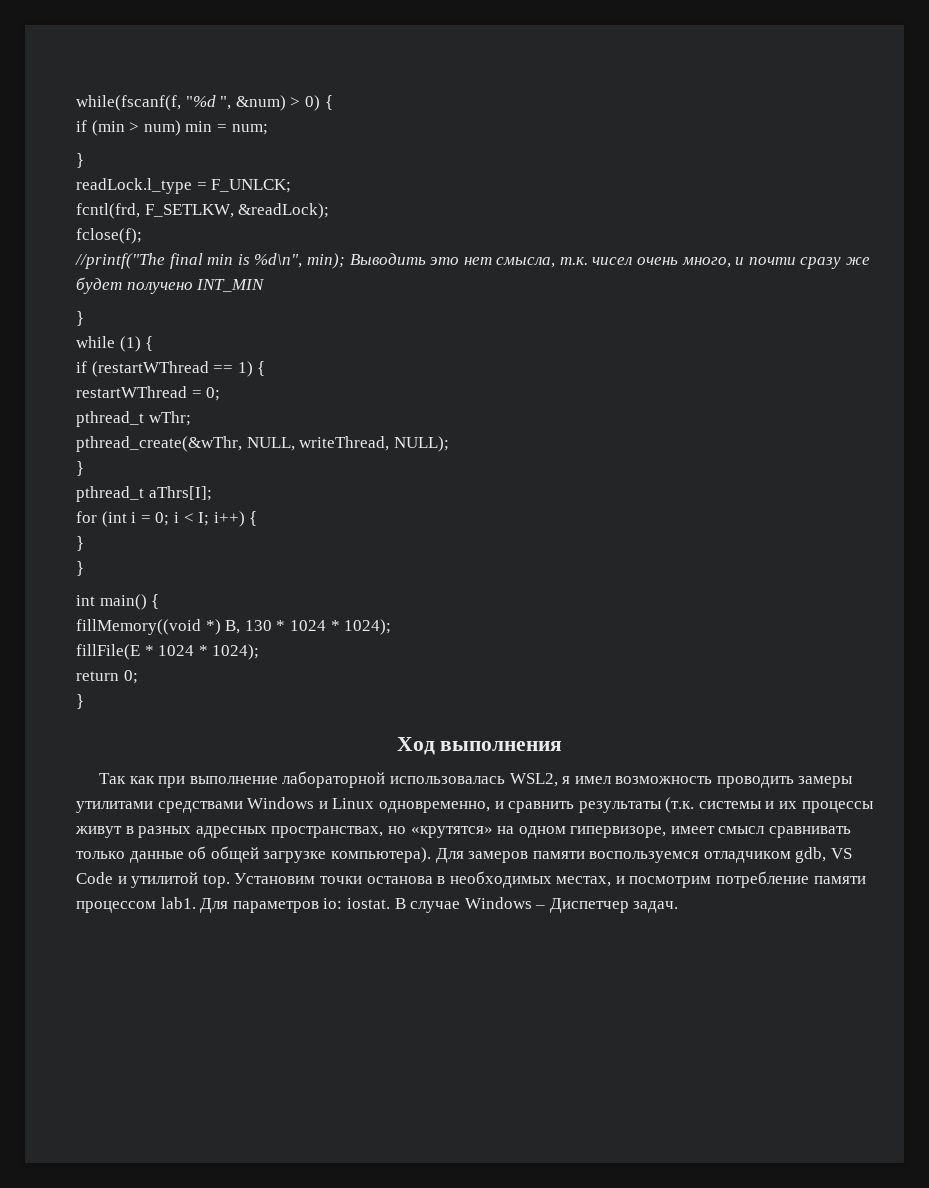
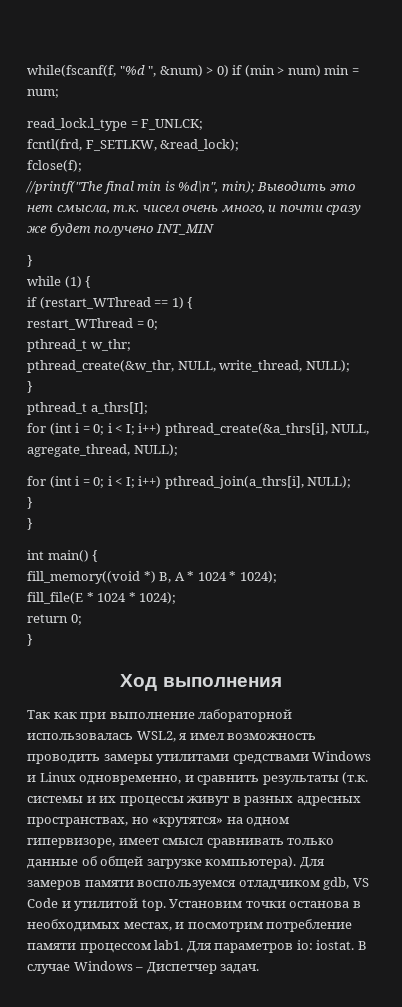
[324,95,333,110] { // -> (229, 71) none
[76,153,84,168] [76,178,192,194] } // readLock.l_type -> [27,118,127,131] read_lock.l_type
[238,203,330,219] &readLock); -> [160,139,240,151] &read_lock);
[91,361,209,377] (restartWThread -> [39,297,151,309] (restart_WThread
[76,386,187,398] restartWThread -> [27,318,133,330] restart_WThread
[148,411,191,426] [76,436,390,452] wThr; // pthread_create(&wThr, NULL, writeThread, -> [90,339,131,351] [27,360,303,373] w_thr; // pthread_create(&w_thr, NULL, write_thread,
[148,486,212,501] [76,511,258,527] aThrs[I]; // for (int i = 0; i < I; i++) { -> [90,402,148,414] [27,423,370,436] [27,444,178,457] [27,476,352,489] a_thrs[I]; // for (int i = 0; i < I; i++) pthread_create(&a_thrs[i], NULL, agregate_thread, NULL); // for (int i = 0; i < I; i++) pthread_join(a_thrs[i], NULL);
[76,619,201,635] fillMemory((void -> [27,571,140,584] fill_memory((void
[244,619,392,635] [76,644,140,660] 130 * 1024 * 1024); // fillFile(E -> [174,571,277,583] [27,592,83,604] A * 1024 * 1024); // fill_file(E

